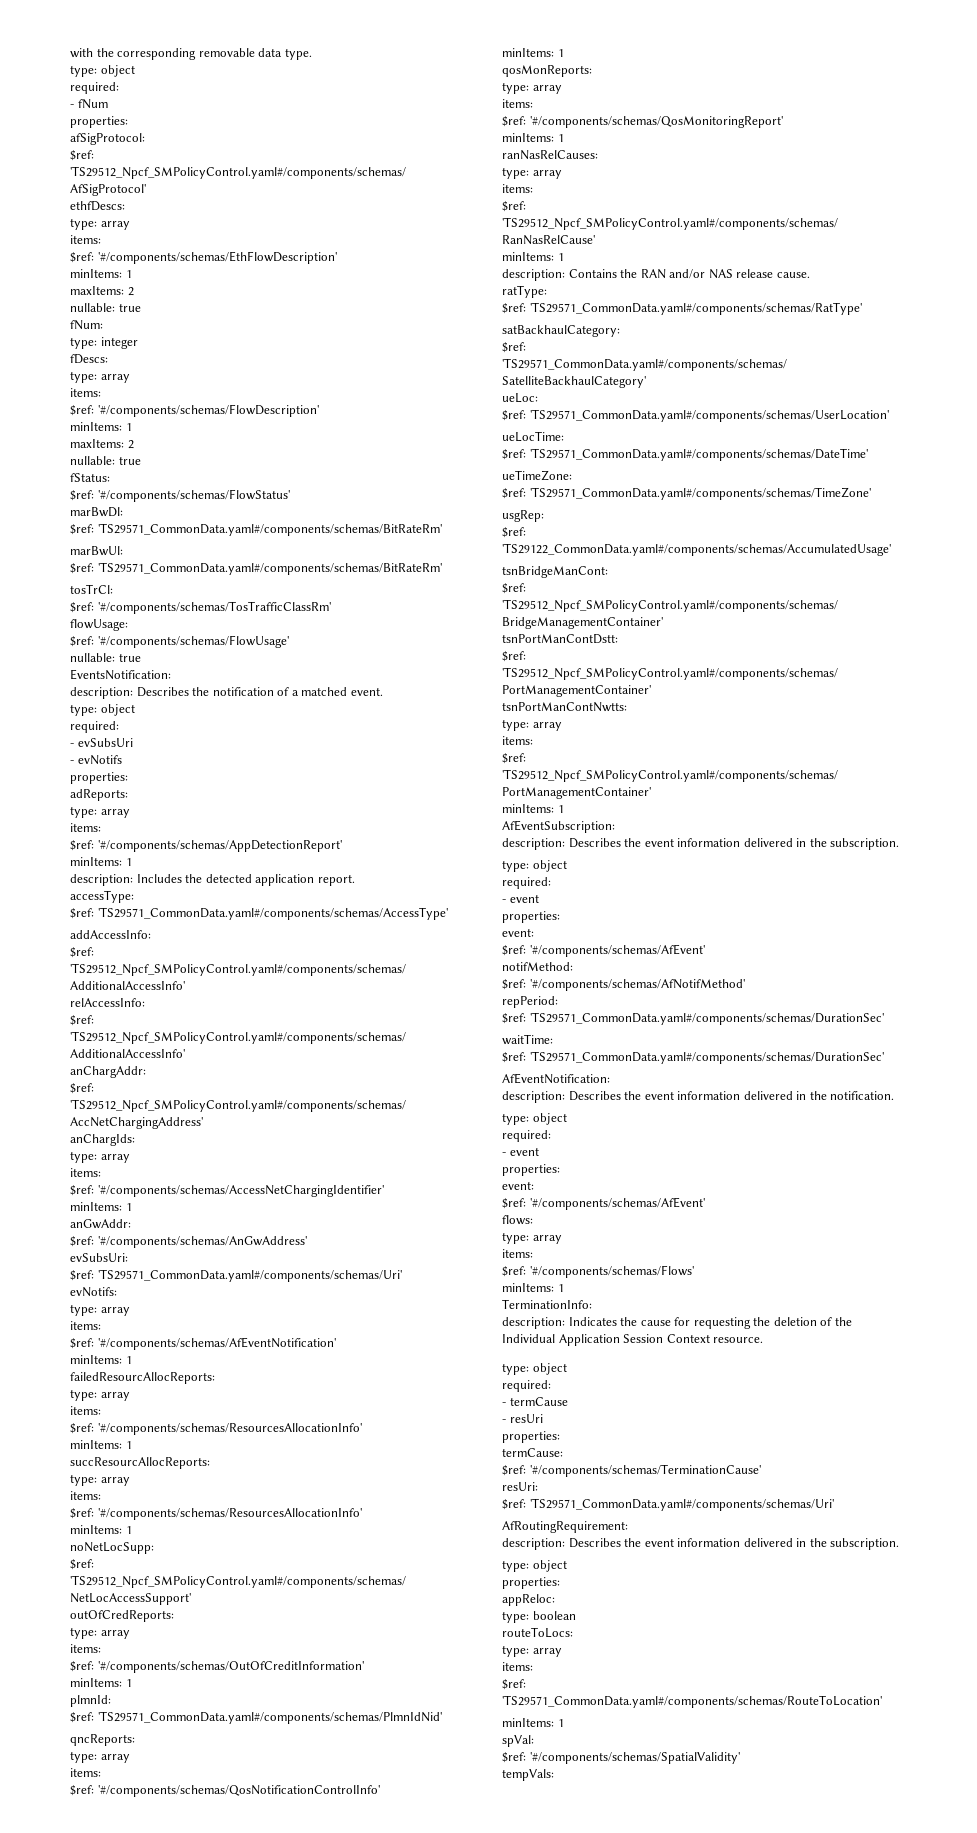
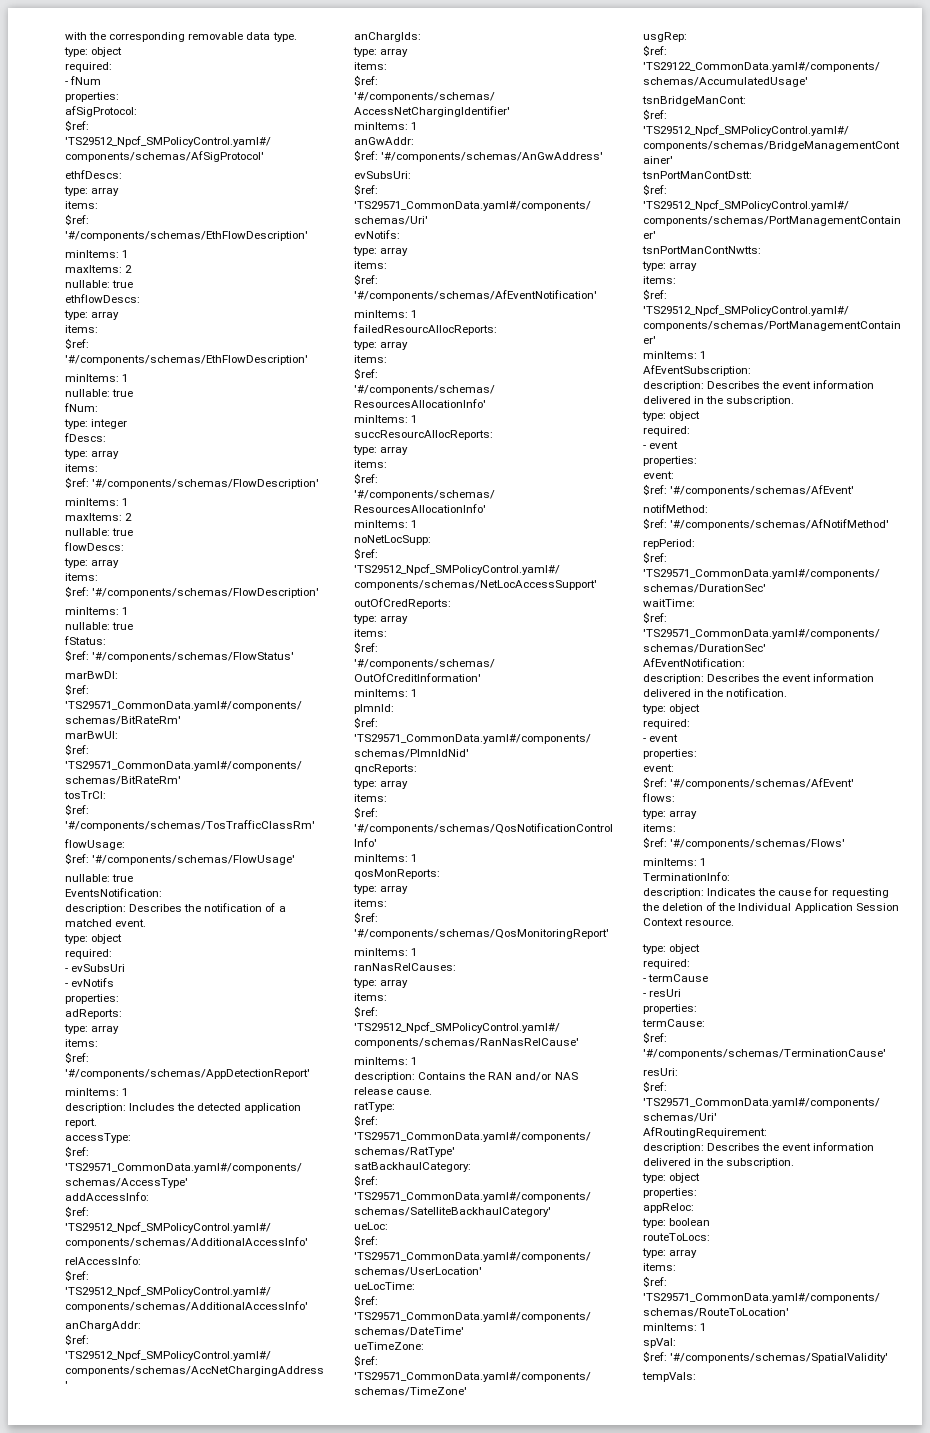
(141, 307) none -> [65,294,140,303] [64,310,120,320] [65,325,98,333] [65,338,89,349] [65,355,308,365] [65,374,129,382] [65,389,134,397] // ethflowDescs: // type: array // items: // $ref: '#/components/schemas/EthFlowDescription' // minItems: 1 // nullable: true
(141, 460) none -> [64,542,124,551] [64,558,120,568] [65,573,98,581] [65,586,320,598] [65,607,129,615] [65,622,134,630] // flowDescs: // type: array // items: // $ref: '#/components/schemas/FlowDescription' // minItems: 1 // nullable: true

